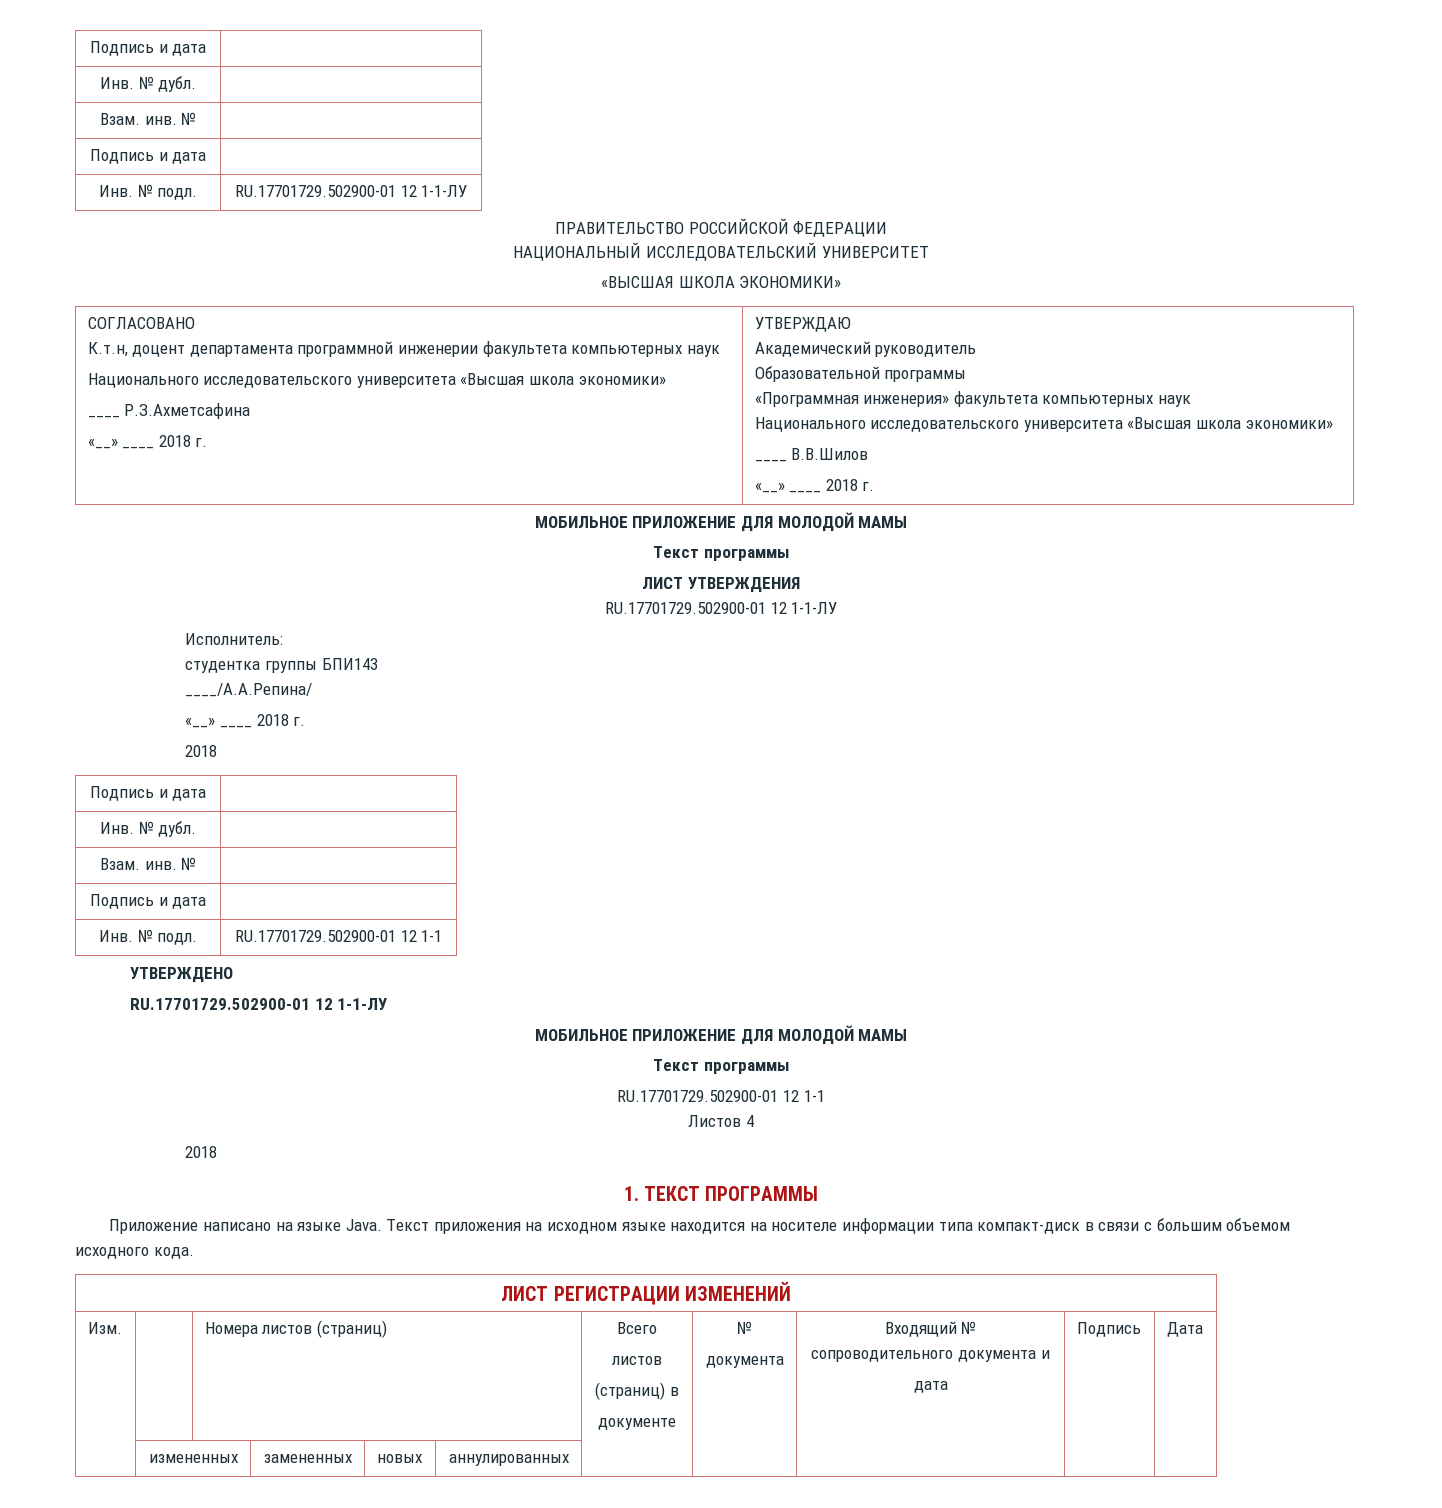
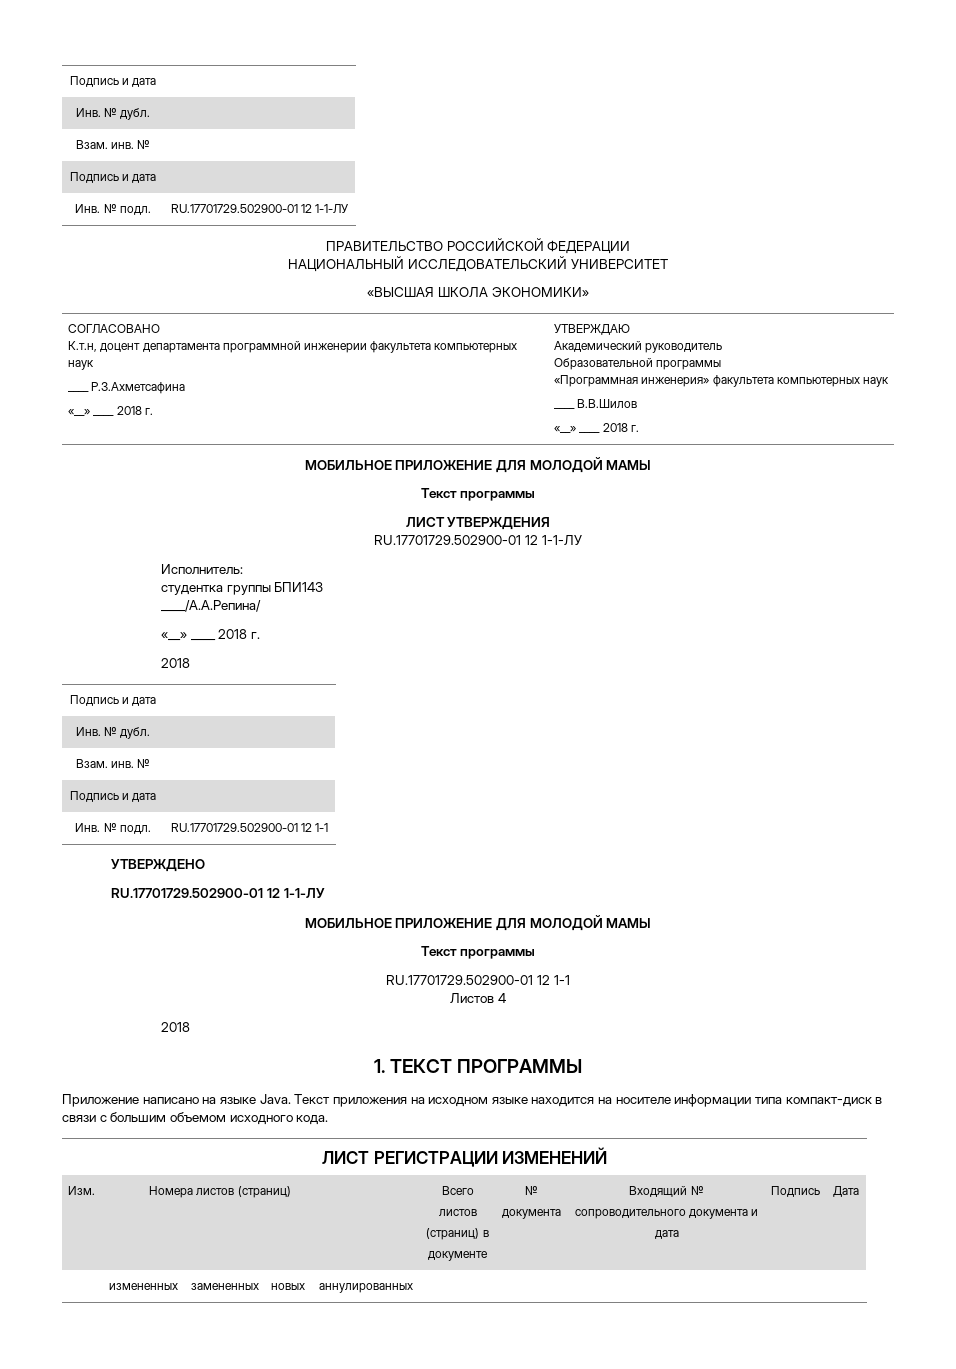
[87,373,666,388] // Национального исследовательского университета «Высшая школа экономики» -> (95, 365) none
[754,417,1333,432] // Национального исследовательского университета «Высшая школа экономики» -> (889, 382) none

